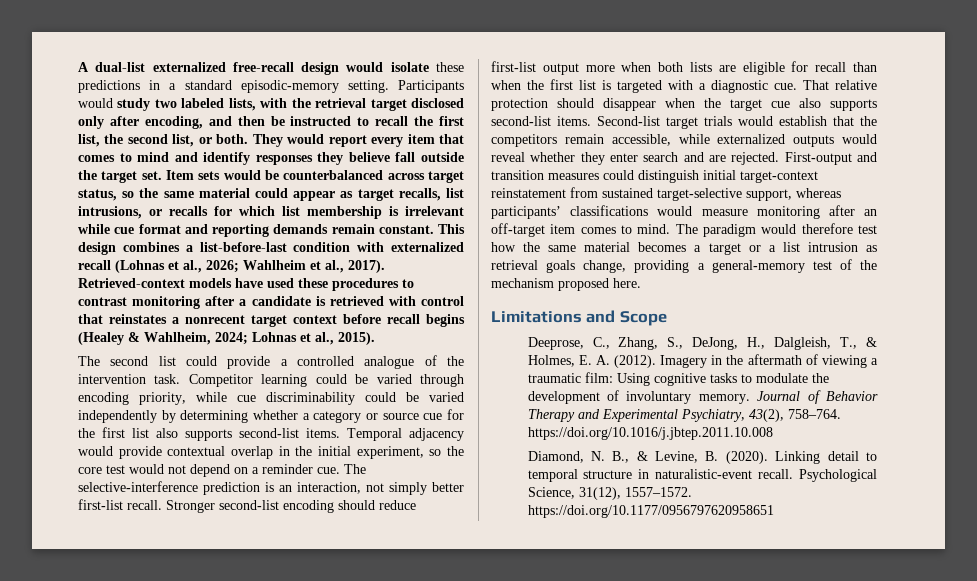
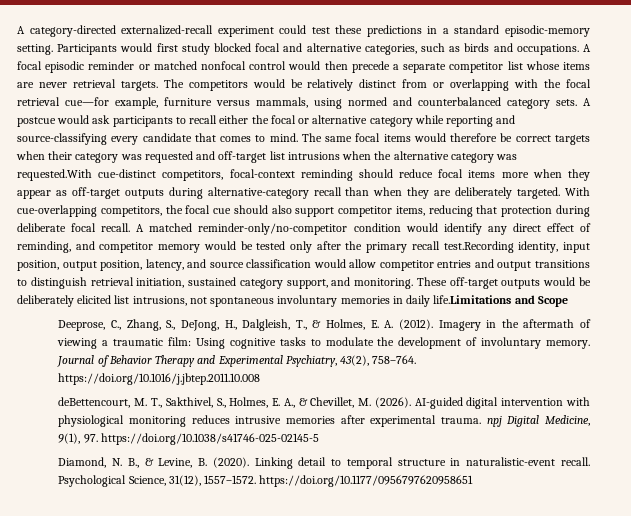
[78,62,429,75] A dual-list externalized free-recall design would isolate -> [17,25,330,37] A category-directed externalized-recall experiment could test
[117,98,465,111] [78,116,464,129] [78,134,464,147] [78,152,464,165] [78,170,464,183] [78,188,464,201] [78,206,464,219] [78,224,465,237] [78,242,464,255] [78,260,385,273] [78,278,414,291] [78,296,464,309] [78,314,465,327] [78,332,375,345] [78,355,464,369] [78,374,464,387] [78,392,464,405] [78,409,465,423] [78,427,464,441] [78,446,464,459] [78,464,366,477] [78,481,464,495] [78,499,416,513] [491,61,877,75] [491,79,877,93] [491,98,877,111] [491,116,877,129] [491,134,877,147] [491,152,877,165] [491,170,818,183] [491,187,841,201] [491,205,877,219] [491,223,877,237] [491,242,877,255] [491,259,877,273] [491,278,641,291] [491,311,582,323] study two labeled lists, with the retrieval target disclosed only after encoding, and then be instructed to recall the first list, the second list, or both. They would report every item that comes to mind and identify responses they believe fall outside the target set. Item sets would be counterbalanced across target status, so the same material could appear as target recalls, list intrusions, or recalls for which list membership is irrelevant while cue format and reporting demands remain constant. This design combines a list-before-last condition with externalized recall (Lohnas et al., 2026; Wahlheim et al., 2017). Retrieved-context models have used these procedures to contrast monitoring after a candidate is retrieved with control that reinstates a nonrecent target context before recall begins (Healey & Wahlheim, 2024; Lohnas et al., 2015). // The second list could provide a controlled analogue of the intervention task. Competitor learning could be varied through encoding priority, while cue discriminability could be varied independently by determining whether a category or source cue for the first list also supports second-list items. Temporal adjacency would provide contextual overlap in the initial experiment, so the core test would not depend on a reminder cue. The selective-interference prediction is an interaction, not simply better first-list recall. Stronger second-list encoding should reduce first-list output more when both lists are eligible for recall than when the first list is targeted with a diagnostic cue. That relative protection should disappear when the target cue also supports second-list items. Second-list target trials would establish that the competitors remain accessible, while externalized outputs would reveal whether they enter search and are rejected. First-output and transition measures could distinguish initial target-context reinstatement from sustained target-selective support, whereas participants’ classifications would measure monitoring after an off-target item comes to mind. The paradigm would therefore test how the same material becomes a target or a list intrusion as retrieval goals change, providing a general-memory test of the mechanism proposed here. // Limitations -> [156,43,591,55] [17,61,590,73] [17,79,591,91] [17,97,591,109] [17,115,516,127] [17,133,590,145] [16,151,518,163] [17,169,590,181] [17,187,590,199] [17,205,590,217] [17,223,591,235] [17,241,591,253] [17,259,591,271] [17,277,591,289] [17,295,512,307] first study blocked focal and alternative categories, such as birds and occupations. A focal episodic reminder or matched nonfocal control would then precede a separate competitor list whose items are never retrieval targets. The competitors would be relatively distinct from or overlapping with the focal retrieval cue—for example, furniture versus mammals, using normed and counterbalanced category sets. A postcue would ask participants to recall either the focal or alternative category while reporting and source-classifying every candidate that comes to mind. The same focal items would therefore be correct targets when their category was requested and off-target list intrusions when the alternative category was requested.With cue-distinct competitors, focal-context reminding should reduce focal items more when they appear as off-target outputs during alternative-category recall than when they are deliberately targeted. With cue-overlapping competitors, the focal cue should also support competitor items, reducing that protection during deliberate focal recall. A matched reminder-only/no-competitor condition would identify any direct effect of reminding, and competitor memory would be tested only after the primary recall test.Recording identity, input position, output position, latency, and source classification would allow competitor entries and output transitions to distinguish retrieval initiation, sustained category support, and monitoring. These off-target outputs would be deliberately elicited list intrusions, not spontaneous involuntary memories in daily life.Limitations
(773, 433) none -> [58,397,590,409] [58,415,590,427] [58,433,319,445] // deBettencourt, M. T., Sakthivel, S., Holmes, E. A., & Chevillet, M. (2026). AI-guided digital intervention with physiological monitoring reduces intrusive memories after experimental trauma. npj Digital Medicine, 9(1), 97. https://doi.org/10.1038/s41746-025-02145-5

